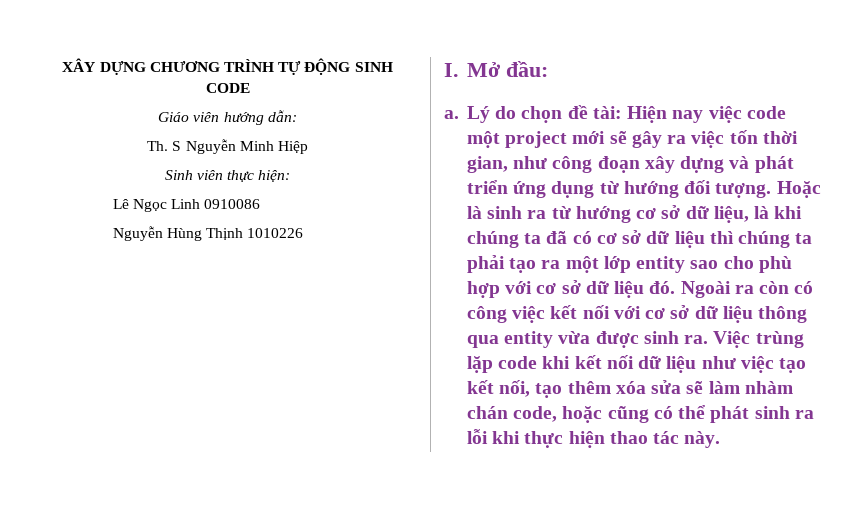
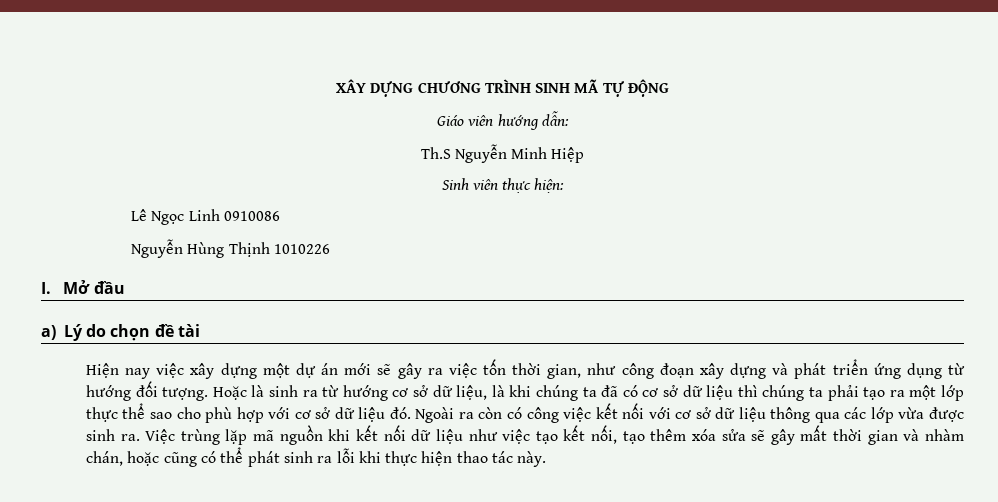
(274, 65) none -> [535,79,600,93] SINH MÃ
[354,62,393,72] [205,83,250,93] SINH CODE -> (670, 88) none
[147,141,182,151] Th. S -> [420,147,451,159] Th.S
[505,61,548,77] [444,110,459,119] đầu: // a. -> [93,281,125,294] [41,325,56,340] đầu // a)
[592,106,622,119] tài: -> [177,324,200,337] tài //
[746,106,786,119] [466,131,568,148] code một project -> [190,363,339,379] xây dựng một dự án
[636,256,686,273] entity -> [85,403,146,422] thực thể
[504,331,554,348] entity -> [844,407,894,423] các lớp
[498,356,538,369] code -> [253,425,323,445] mã nguồn
[708,381,793,394] [466,406,558,422] làm nhàm chán code, -> [770,425,964,445] [85,451,123,466] gây mất thời gian và nhàm chán,

